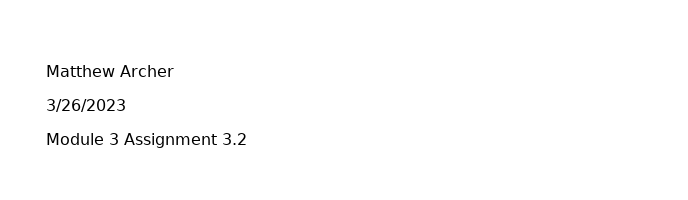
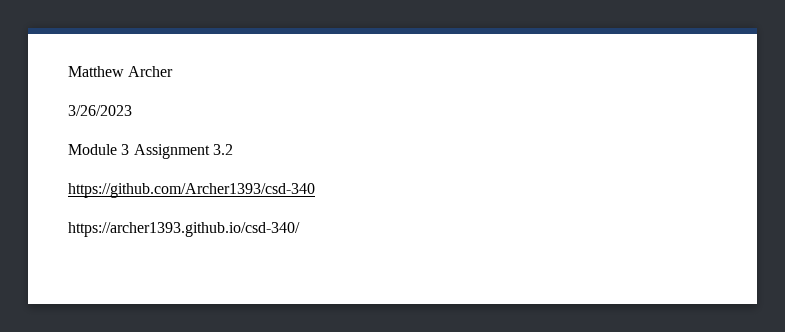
(247, 139) none -> [68,183,315,198] [68,222,300,237] // https://github.com/Archer1393/csd-340 // https://archer1393.github.io/csd-340/

